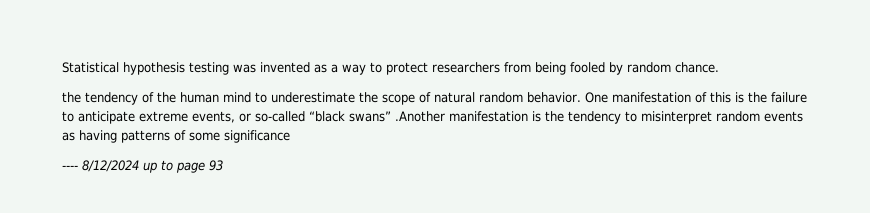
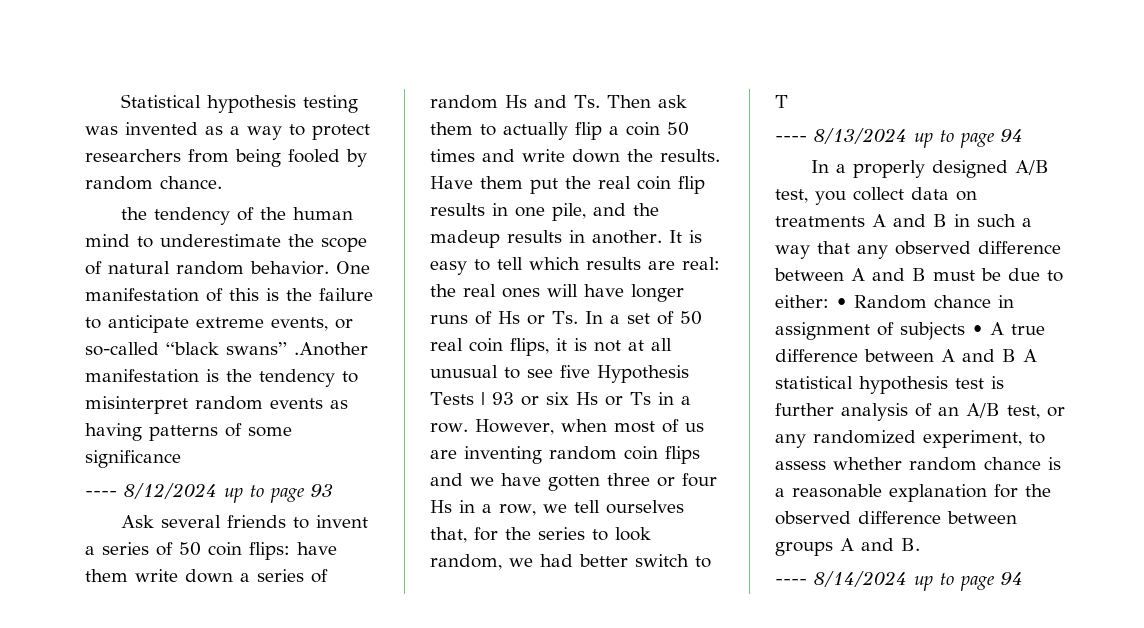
(223, 165) none -> [121,515,369,529] [85,542,337,560] [85,569,328,583] [430,95,687,109] [430,122,689,140] [430,149,720,163] [430,176,705,194] [430,203,659,221] [430,230,702,248] [430,257,720,275] [430,284,684,302] [430,311,702,325] [430,338,672,356] [430,365,689,383] [430,392,691,406] [430,419,704,435] [430,446,700,464] [430,473,717,491] [430,500,684,516] [430,527,651,543] [430,554,711,570] [775,95,788,108] [775,128,1023,148] [811,160,1050,178] [775,187,977,205] [775,214,1032,227] [775,241,1061,259] [774,268,1063,282] [775,295,1014,309] [775,322,1045,340] [775,349,1037,362] [775,376,1004,394] [775,403,1065,421] [775,430,1045,448] [775,457,1061,471] [775,484,1051,502] [775,511,1017,525] [775,538,920,556] [775,571,1023,591] // Ask several friends to invent a series of 50 coin flips: have them write down a series of random Hs and Ts. Then ask them to actually flip a coin 50 times and write down the results. Have them put the real coin flip results in one pile, and the madeup results in another. It is easy to tell which results are real: the real ones will have longer runs of Hs or Ts. In a set of 50 real coin flips, it is not at all unusual to see five Hypothesis Tests | 93 or six Hs or Ts in a row. However, when most of us are inventing random coin flips and we have gotten three or four Hs in a row, we tell ourselves that, for the series to look random, we had better switch to T // ---- 8/13/2024 up to page 94 // In a properly designed A/B test, you collect data on treatments A and B in such a way that any observed difference between A and B must be due to either: • Random chance in assignment of subjects • A true difference between A and B A statistical hypothesis test is further analysis of an A/B test, or any randomized experiment, to assess whether random chance is a reasonable explanation for the observed difference between groups A and B. // ---- 8/14/2024 up to page 94

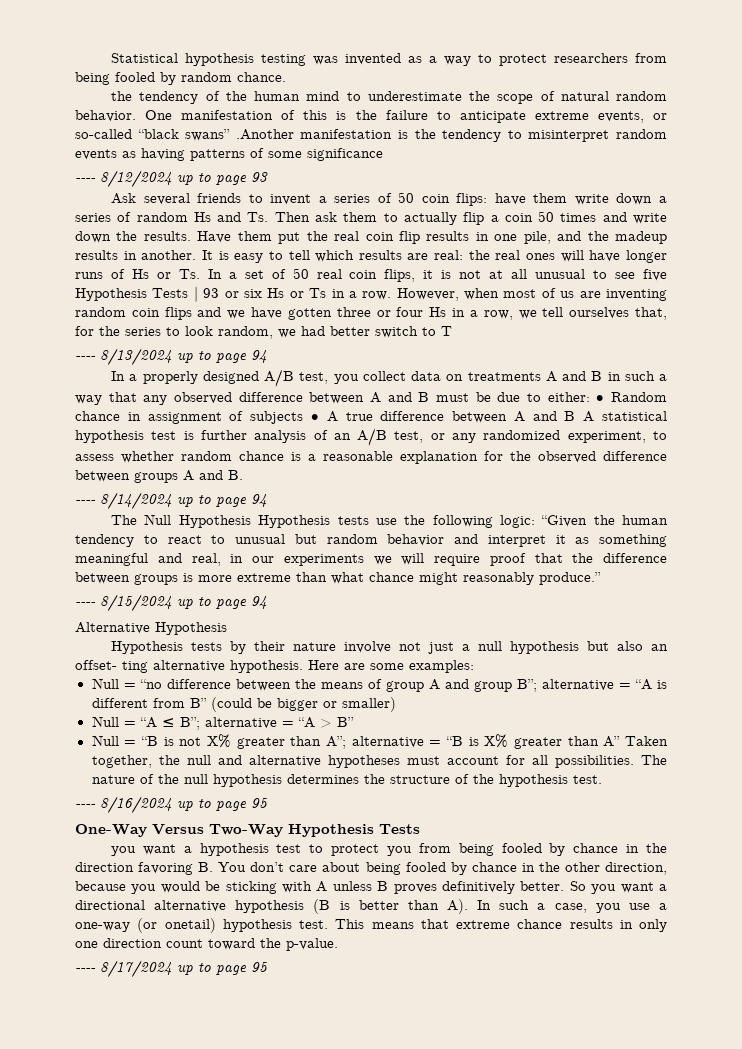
(1023, 578) none -> [111,514,669,528] [75,534,667,547] [75,553,667,566] [75,572,601,585] [75,594,267,612] [75,622,227,635] [111,641,668,654] [75,660,474,673] [91,678,667,692] [91,697,396,712] [91,716,354,730] [91,734,668,749] [91,755,667,768] [91,774,602,787] [75,796,268,814] [75,824,420,837] [111,843,667,856] [75,862,667,875] [75,881,667,894] [75,899,668,914] [75,918,667,933] [75,938,338,951] [75,960,268,978] // The Null Hypothesis Hypothesis tests use the following logic: “Given the human tendency to react to unusual but random behavior and interpret it as something meaningful and real, in our experiments we will require proof that the difference between groups is more extreme than what chance might reasonably produce.” // ---- 8/15/2024 up to page 94 // Alternative Hypothesis // Hypothesis tests by their nature involve not just a null hypothesis but also an offset‐ ting alternative hypothesis. Here are some examples: // Null = “no difference between the means of group A and group B”; alternative = “A is different from B” (could be bigger or smaller) // Null = “A ≤ B”; alternative = “A > B” // Null = “B is not X% greater than A”; alternative = “B is X% greater than A” Taken together, the null and alternative hypotheses must account for all possibilities. The nature of the null hypothesis determines the structure of the hypothesis test. // ---- 8/16/2024 up to page 95 // One-Way Versus Two-Way Hypothesis Tests // you want a hypothesis test to protect you from being fooled by chance in the direction favoring B. You don’t care about being fooled by chance in the other direction, because you would be sticking with A unless B proves definitively better. So you want a directional alternative hypothesis (B is better than A). In such a case, you use a one-way (or onetail) hypothesis test. This means that extreme chance results in only one direction count toward the p-value. // ---- 8/17/2024 up to page 95

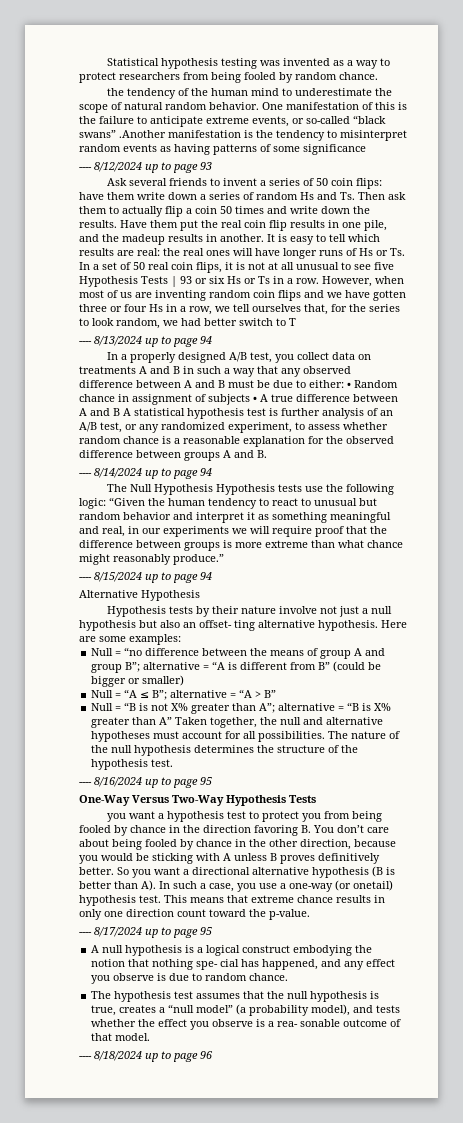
(268, 967) none -> [91,945,373,956] [91,959,396,970] [91,973,289,984] [91,991,380,1002] [91,1004,401,1016] [91,1019,402,1030] [91,1033,151,1041] [79,1051,213,1062] // A null hypothesis is a logical construct embodying the notion that nothing spe‐ cial has happened, and any effect you observe is due to random chance. // The hypothesis test assumes that the null hypothesis is true, creates a “null model” (a probability model), and tests whether the effect you observe is a rea‐ sonable outcome of that model. // ---- 8/18/2024 up to page 96

